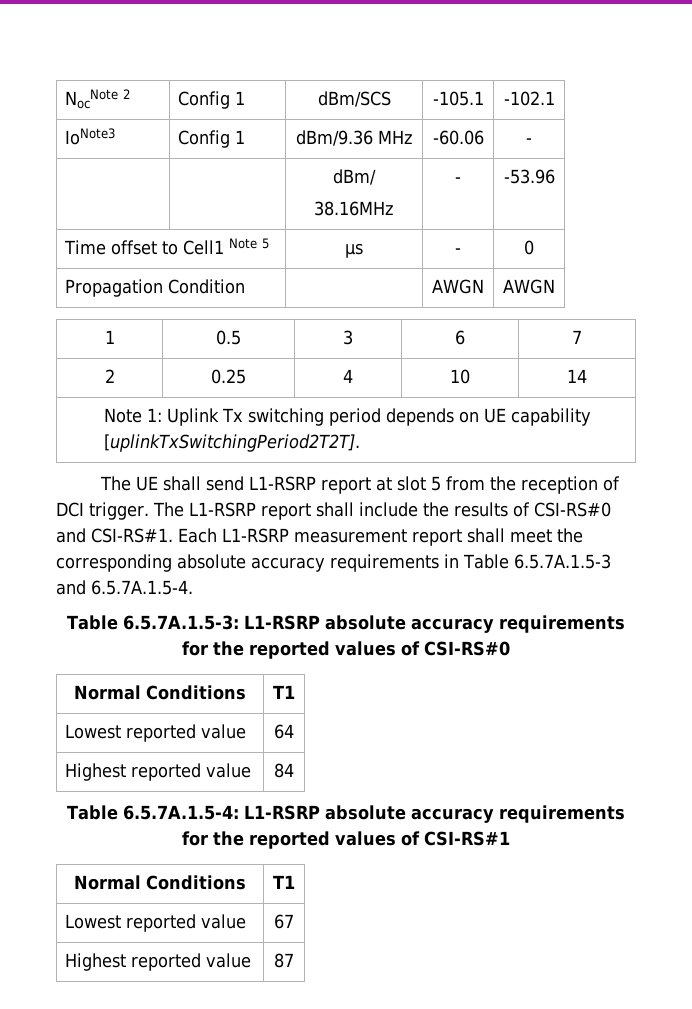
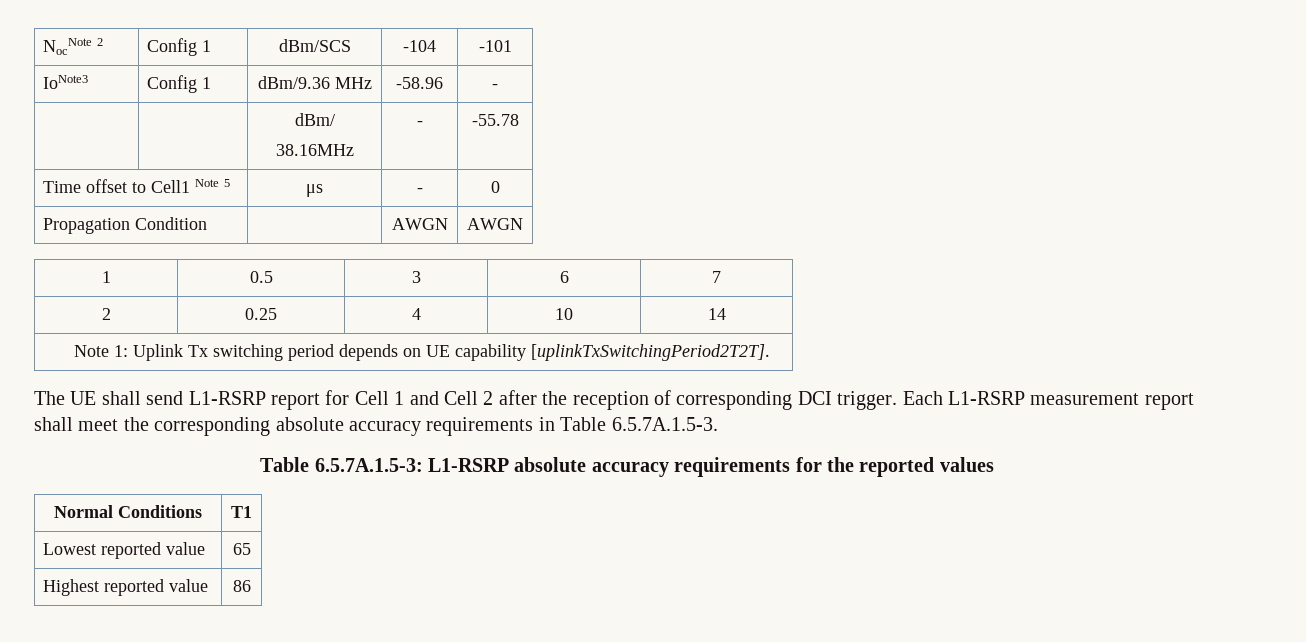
[432,91,484,106] [503,91,555,106] -105.1 | -102.1 -> [403,40,436,52] [478,40,512,52] -104 | -101
[432,130,484,145] -60.06 -> [396,77,443,89] -58.96
[503,169,555,184] -53.96 -> [471,114,519,126] -55.78
[376,476,486,491] at slot 5 from -> [325,390,537,405] for Cell 1 and Cell 2 after
(621, 483) none -> [676,391,793,410] corresponding
[152,502,611,520] [56,528,173,543] The L1-RSRP report shall include the results of CSI-RS#0 and CSI-RS#1. -> (898, 400) none
[513,554,611,569] [56,580,193,595] 6.5.7A.1.5-3 and 6.5.7A.1.5-4. -> [611,417,718,431] 6.5.7A.1.5-3.
[401,641,510,656] [74,685,246,700] [273,685,295,699] [64,724,246,742] [274,724,294,739] [64,763,251,781] [274,763,294,778] [67,805,625,823] [182,831,510,849] [74,875,246,890] [273,875,295,889] [64,914,246,932] [274,914,294,929] [64,953,251,971] [274,953,294,968] of CSI-RS#0 // Normal Conditions | T1 // Lowest reported value | 64 // Highest reported value | 84 // Table 6.5.7A.1.5-4: L1-RSRP absolute accuracy requirements for the reported values of CSI-RS#1 // Normal Conditions | T1 // Lowest reported value | 67 // Highest reported value | 87 -> [54,505,202,518] [231,506,252,518] [43,542,206,559] [232,543,251,555] [43,579,209,596] [232,580,251,592] // Normal Conditions | T1 // Lowest reported value | 65 // Highest reported value | 86

